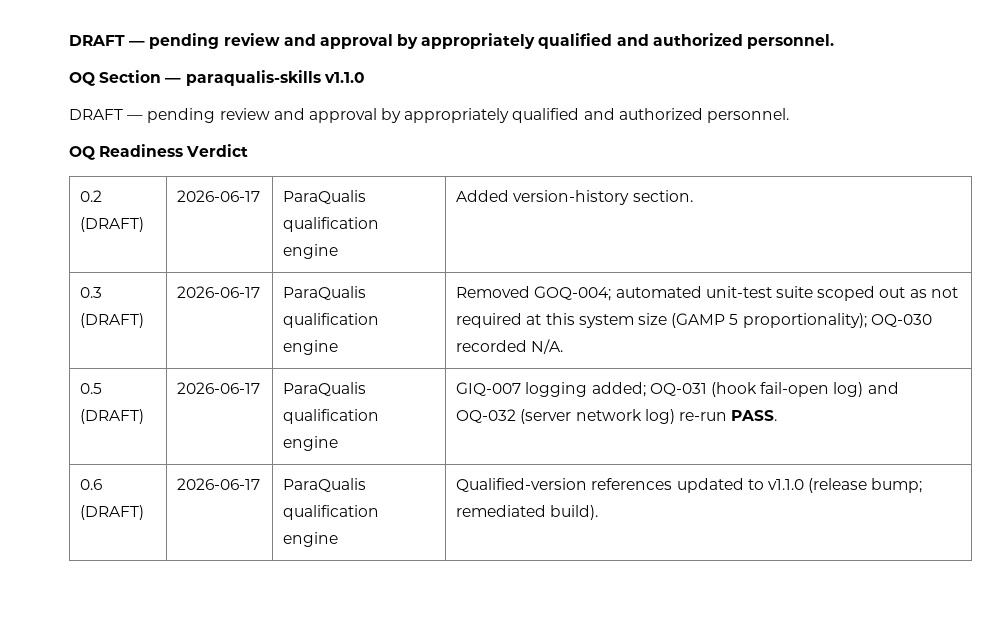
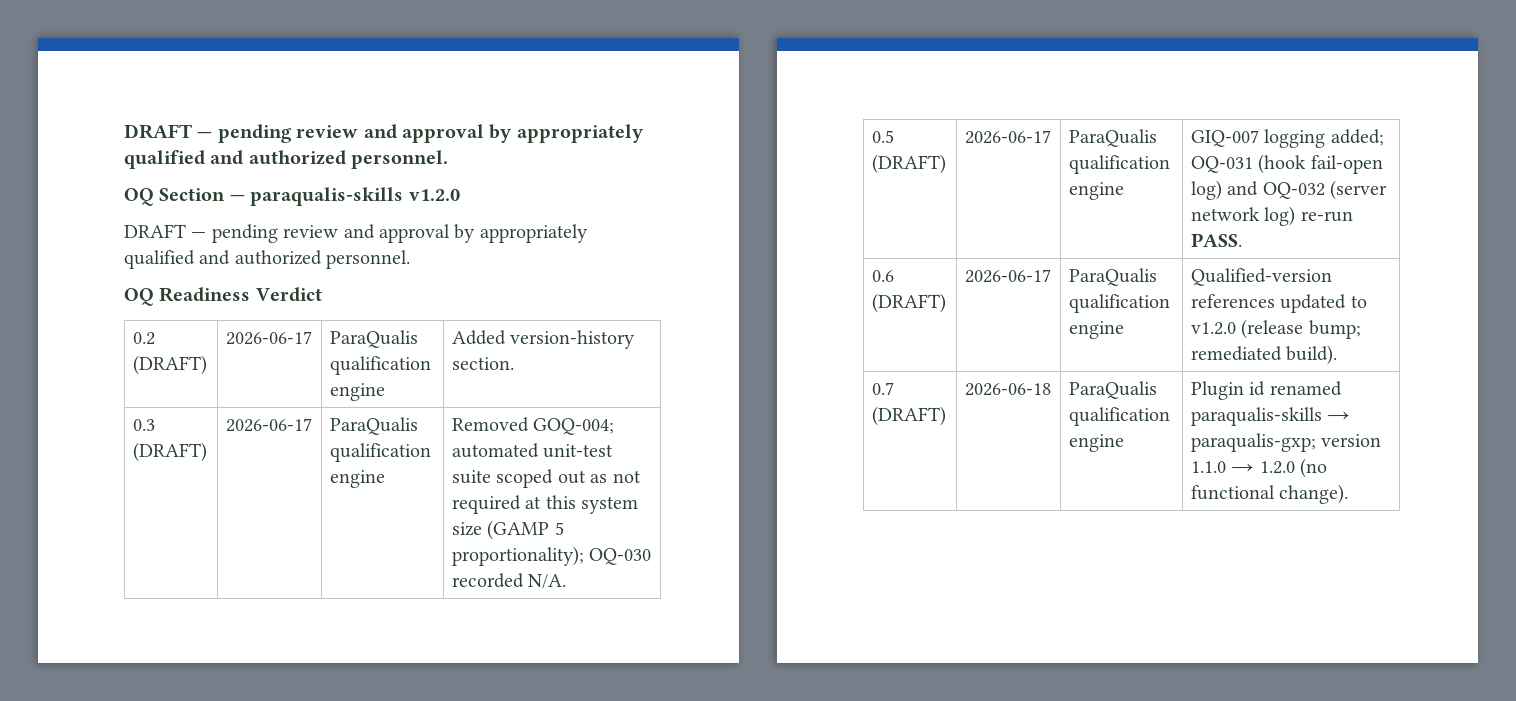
[323,72,365,83] v1.1.0 -> [408,189,460,201] v1.2.0
[767,479,804,490] v1.1.0 -> [1190,322,1236,335] v1.2.0
(599, 512) none -> [871,382,894,395] [871,406,946,426] [964,383,1051,396] [1068,381,1157,399] [1068,407,1170,426] [1068,434,1124,452] [1190,381,1342,400] [1190,407,1351,426] [1190,433,1382,452] [1190,458,1328,478] [1190,484,1349,504] // 0.7 (DRAFT) | 2026-06-18 | ParaQualis qualification engine | Plugin id renamed paraqualis-skills → paraqualis-gxp; version 1.1.0 → 1.2.0 (no functional change).

